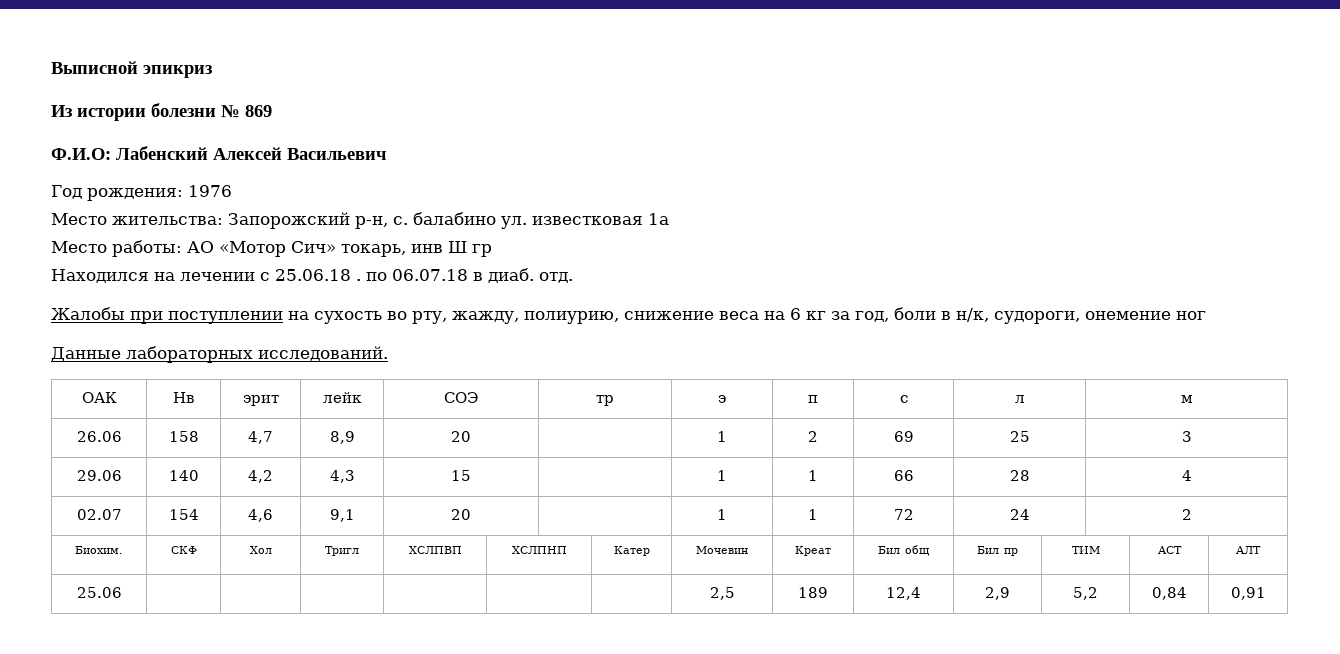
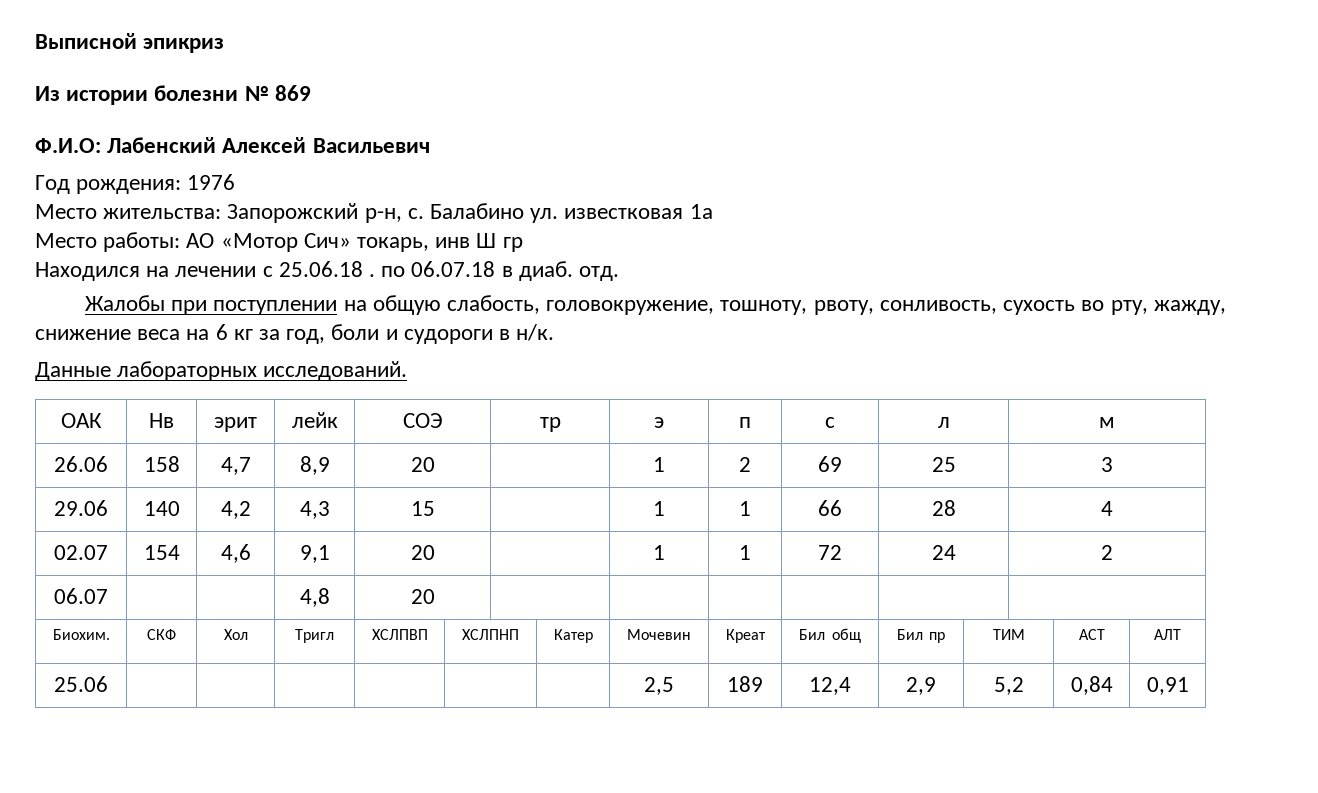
[413,212,496,225] балабино -> [430,203,525,219] Балабино
(309, 315) none -> [372,295,997,315] общую слабость, головокружение, тошноту, рвоту, сонливость,
[524,311,619,324] полиурию, -> (1226, 307) none
[941,308,1206,324] в н/к, судороги, онемение ног -> [385,324,555,344] и судороги в н/к.
(1192, 514) none -> [54,588,108,604] [299,588,330,607] [410,589,435,604] // 06.07 | | | 4,8 | 20 | | | | | |

